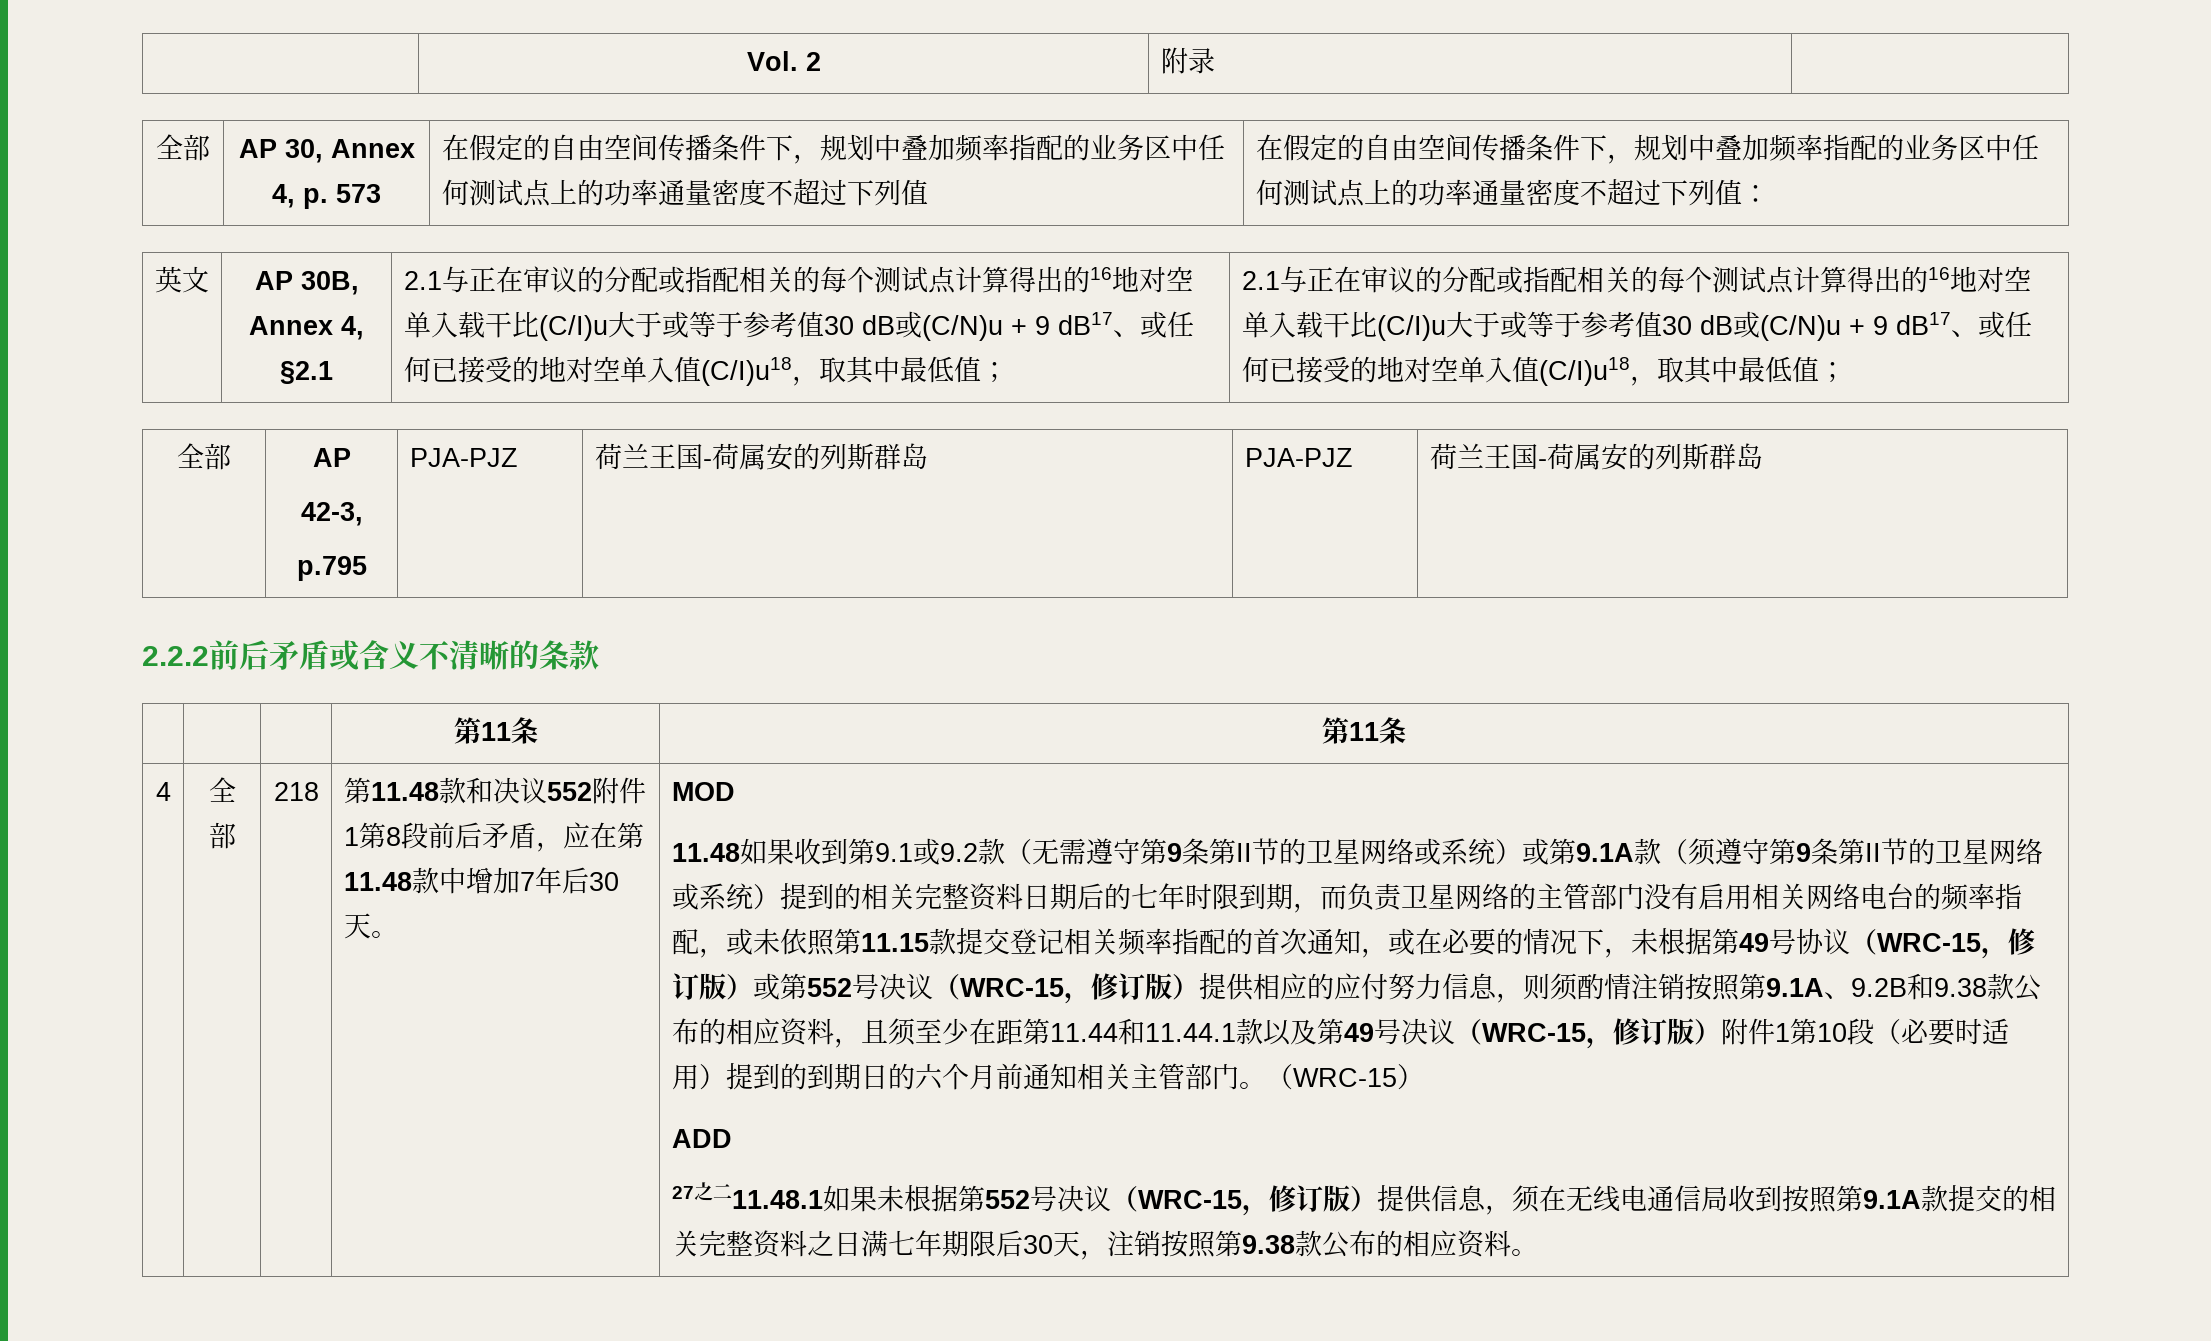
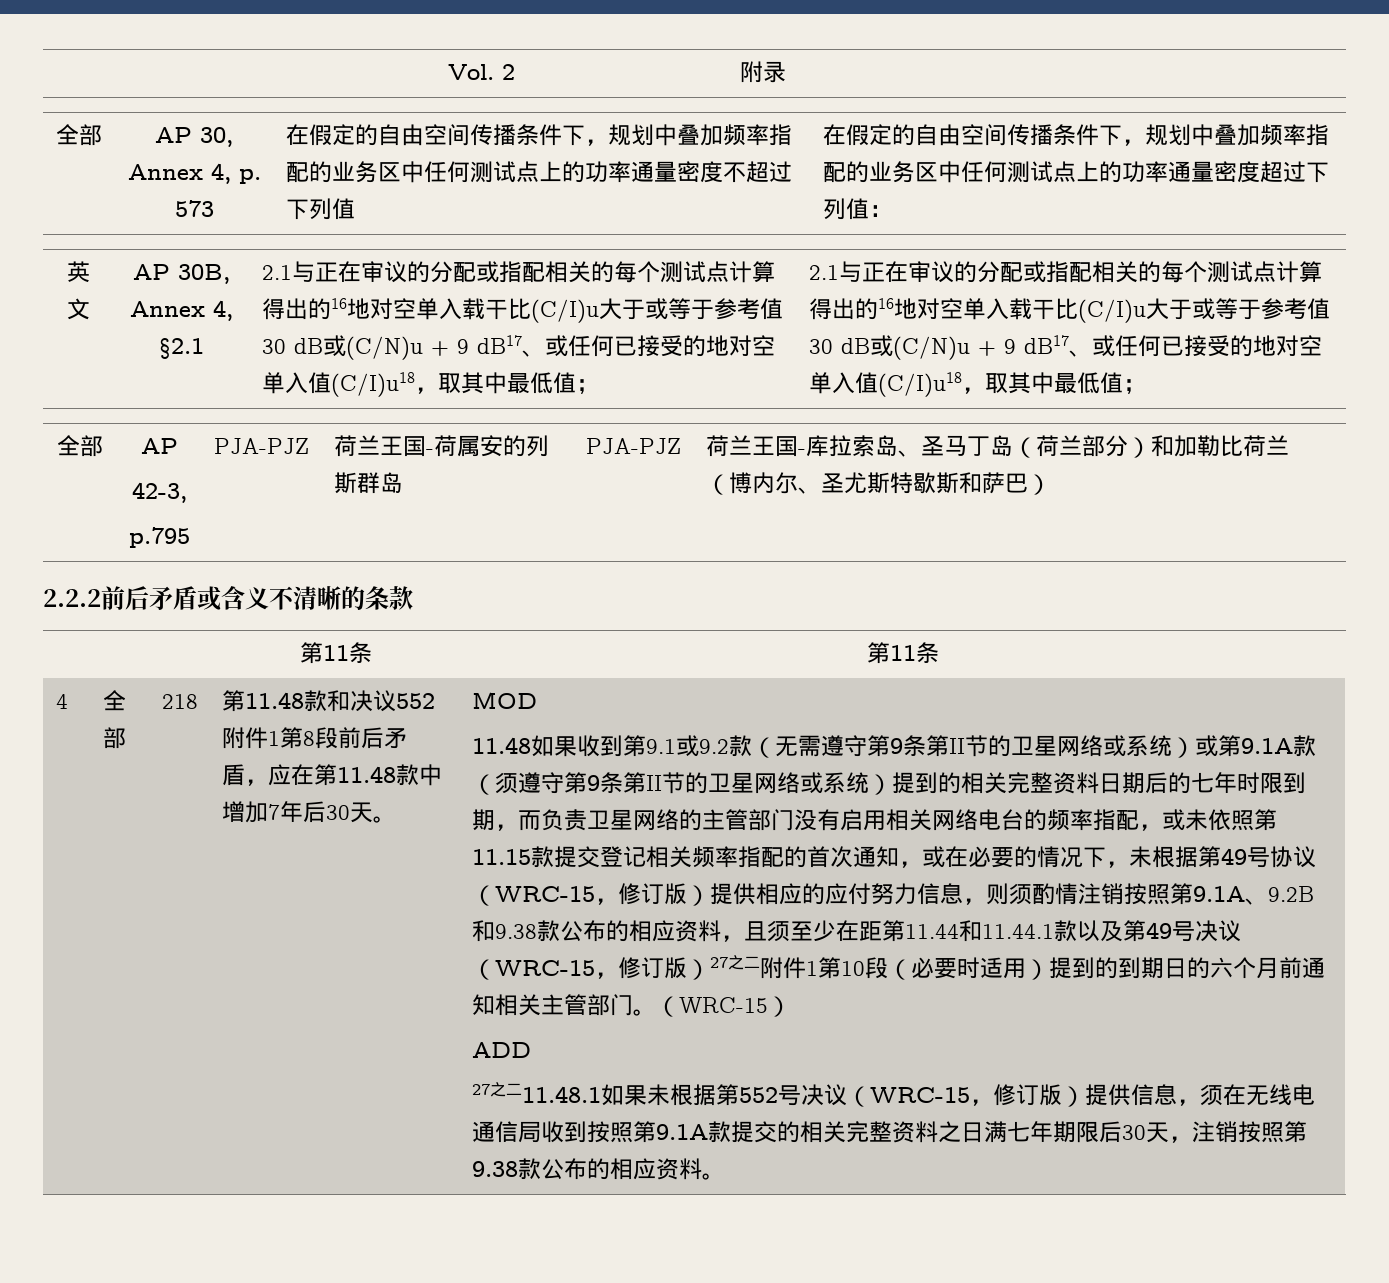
[1579,180,1607,206] 不 -> (1261, 172) none
[1546,443,1763,471] 荷属安的列斯群岛 -> [806,435,1290,458] [706,472,1052,495] 库拉索岛、圣马丁岛（荷兰部分）和加勒比荷兰（博内尔、圣尤斯特歇斯和萨巴）
[752,973,1199,1004] 或第552号决议（WRC-15，修订版） -> (711, 895) none
(1721, 1032) none -> [710,955,761,970] 27之二

